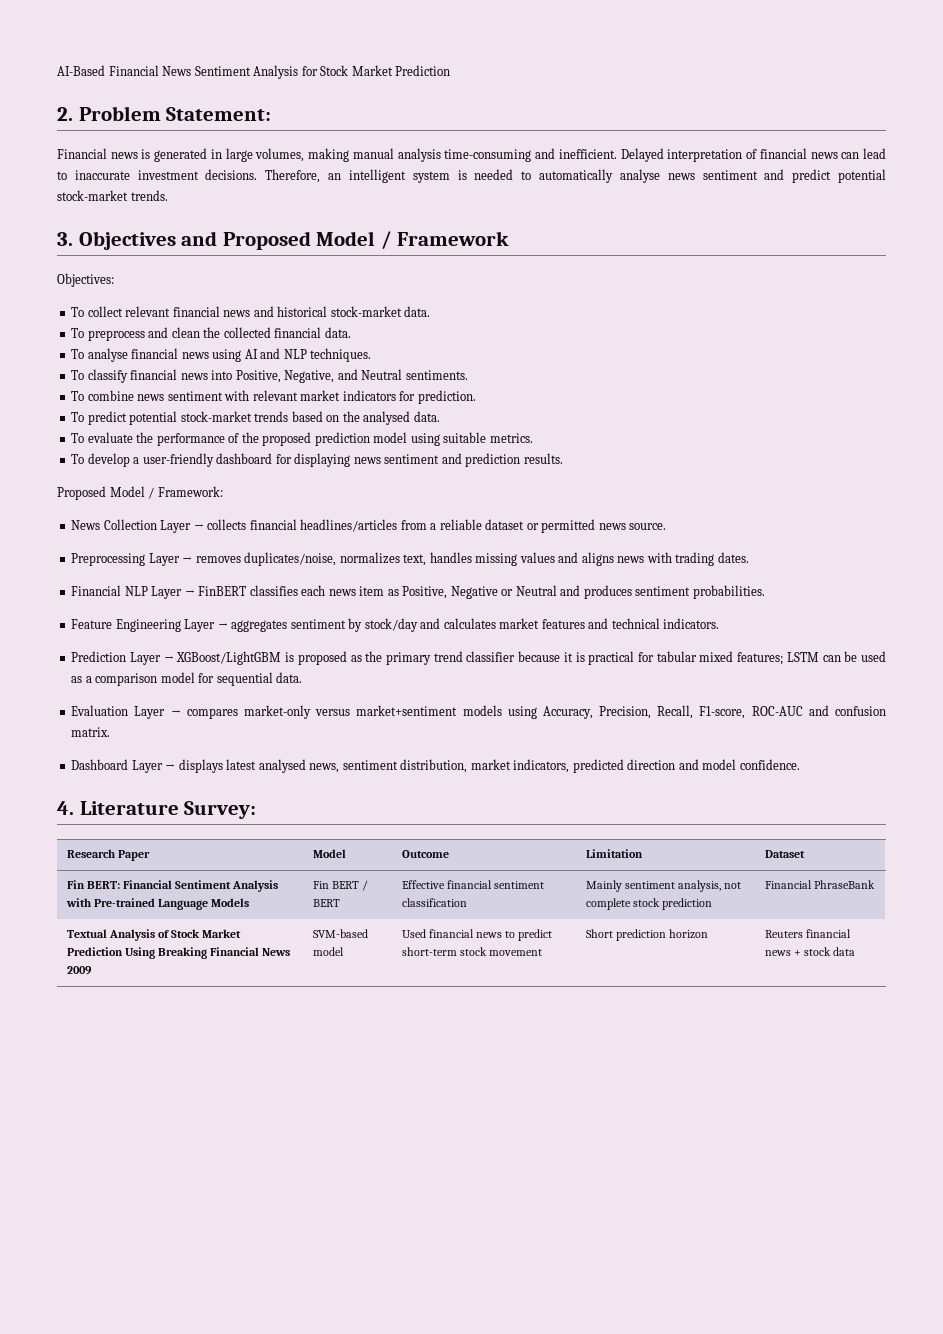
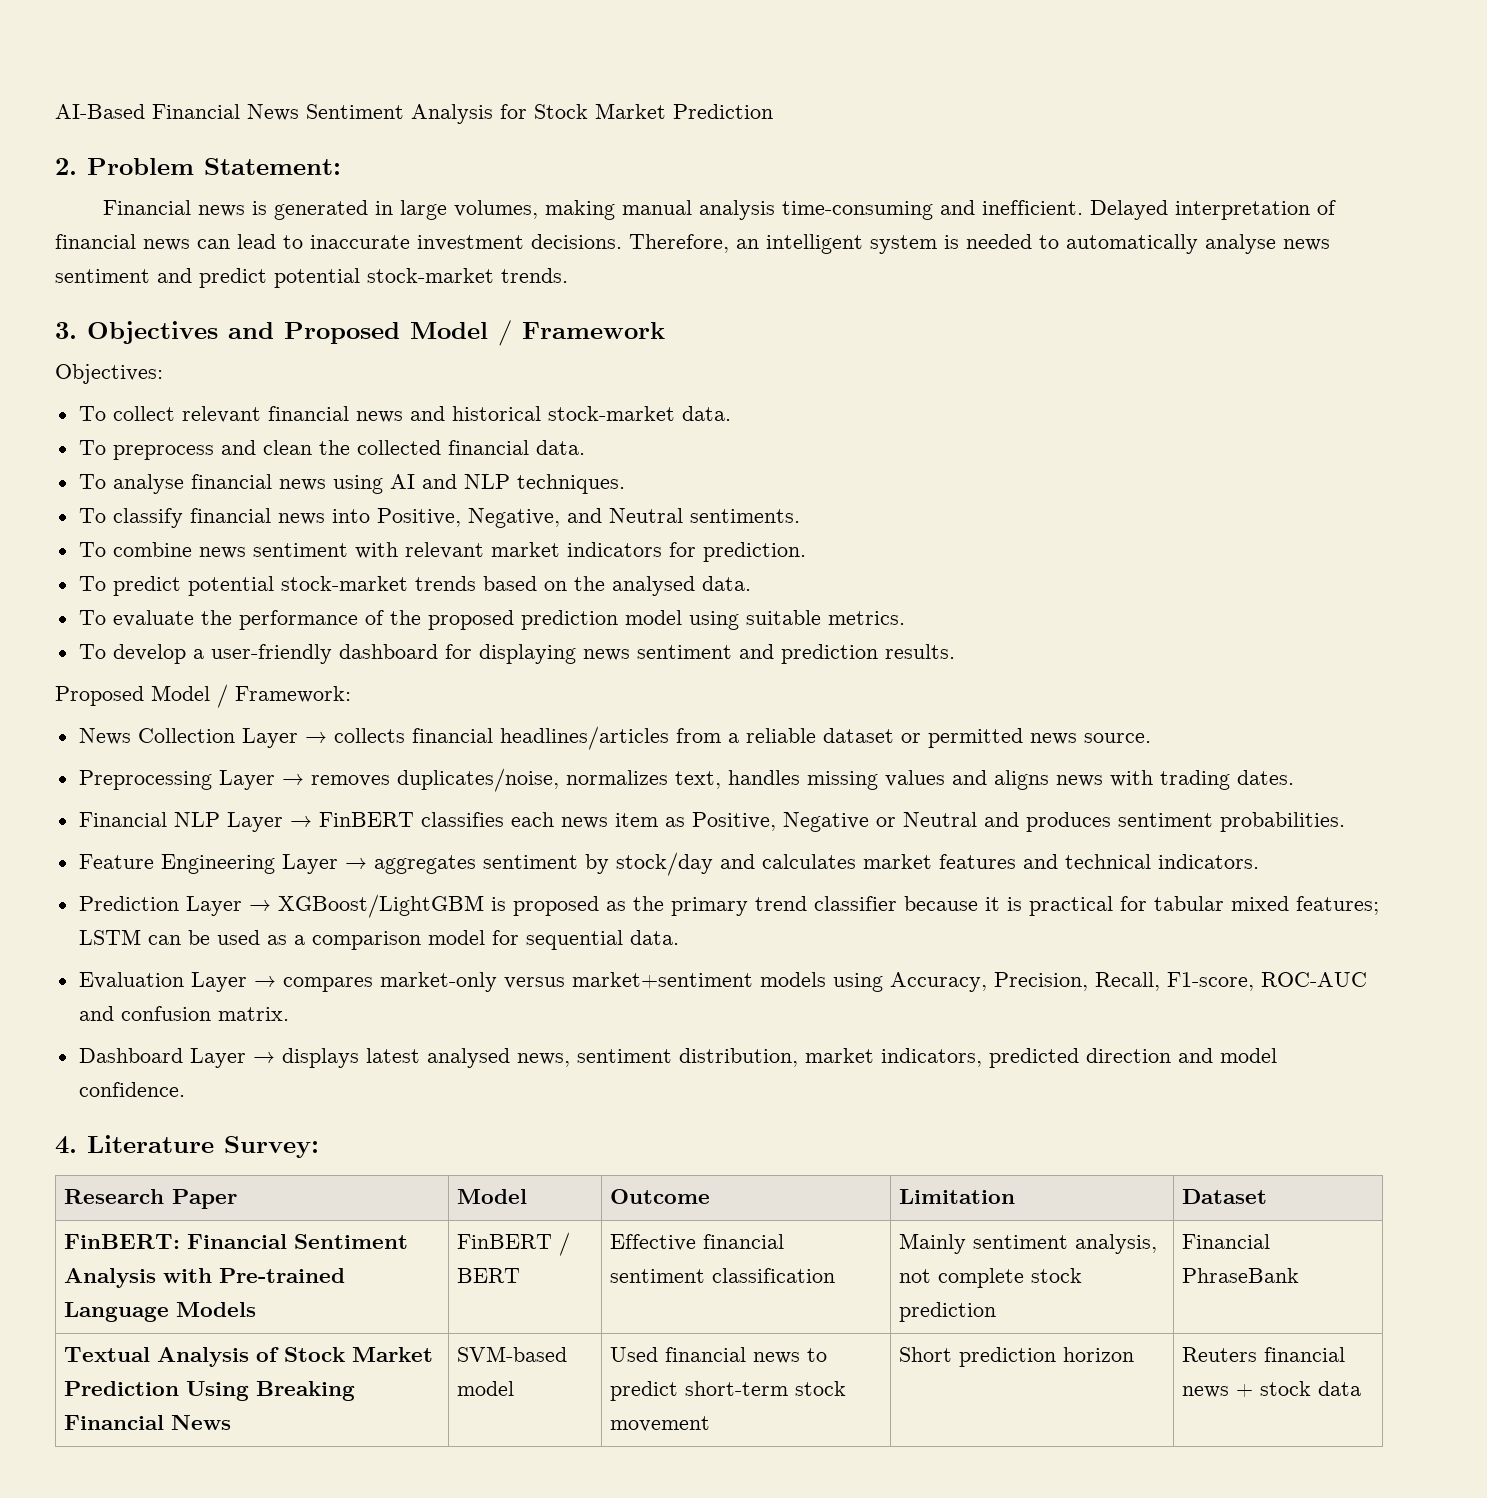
[66,880,121,889] Fin BERT: -> [64,1234,181,1249] FinBERT:
[312,881,360,889] Fin BERT -> [457,1234,553,1249] FinBERT
[66,966,92,975] 2009 -> (232, 1422) none

